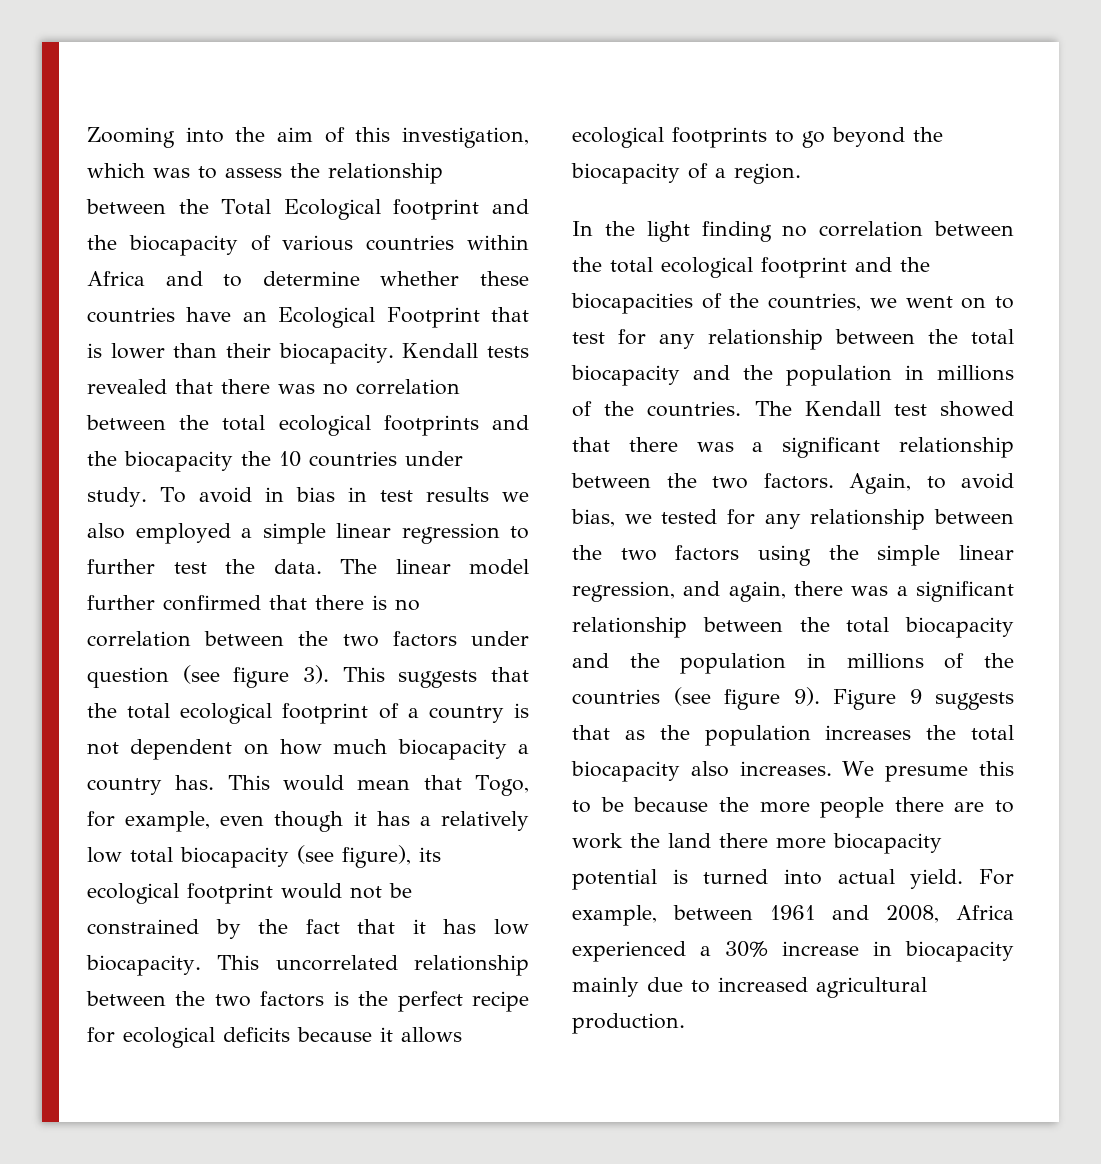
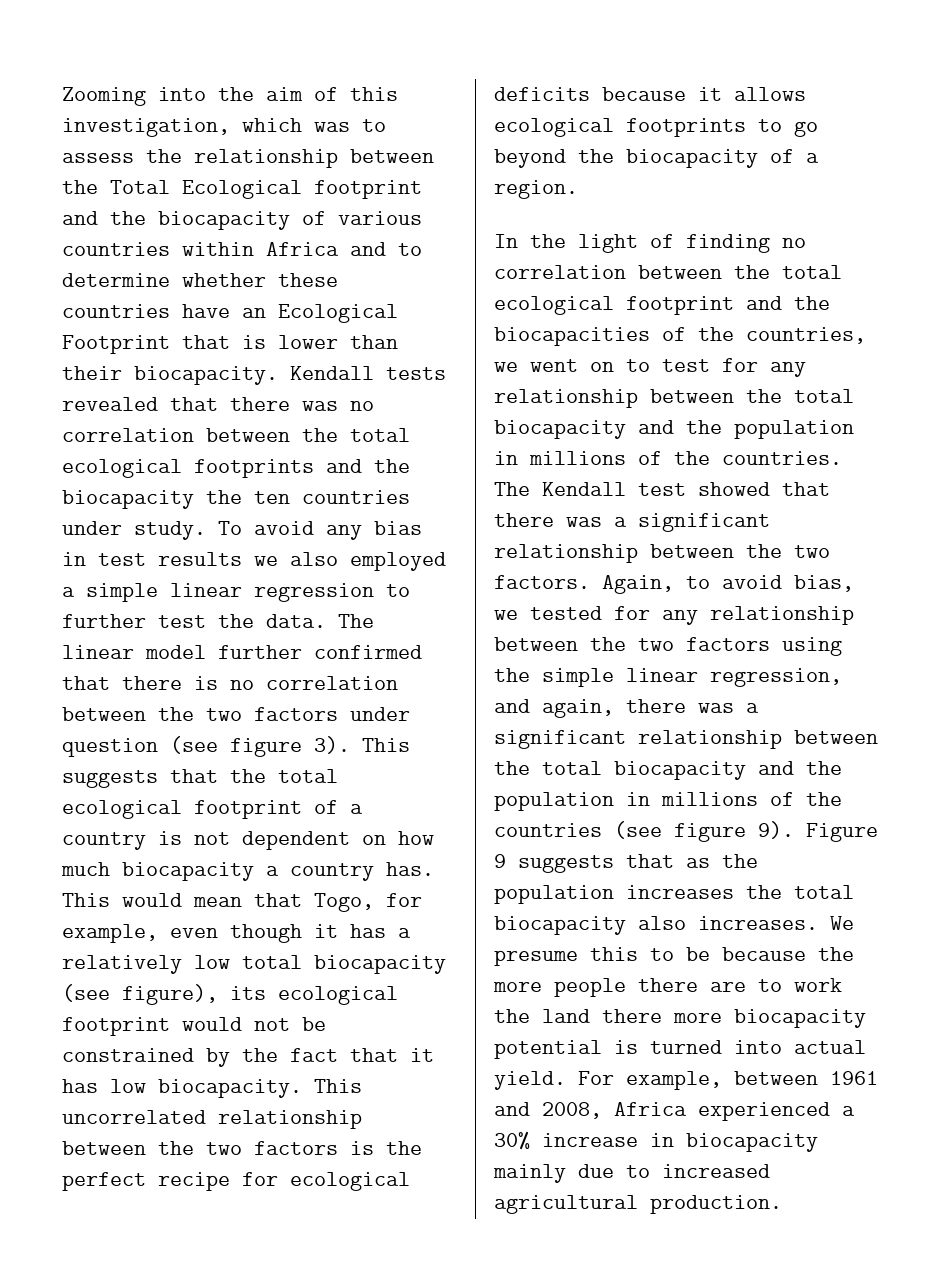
[279,451,301,467] 10 -> [254,491,290,504] ten
[264,487,284,502] in -> [326,525,362,540] any
(690, 231) none -> [650,234,674,248] of

